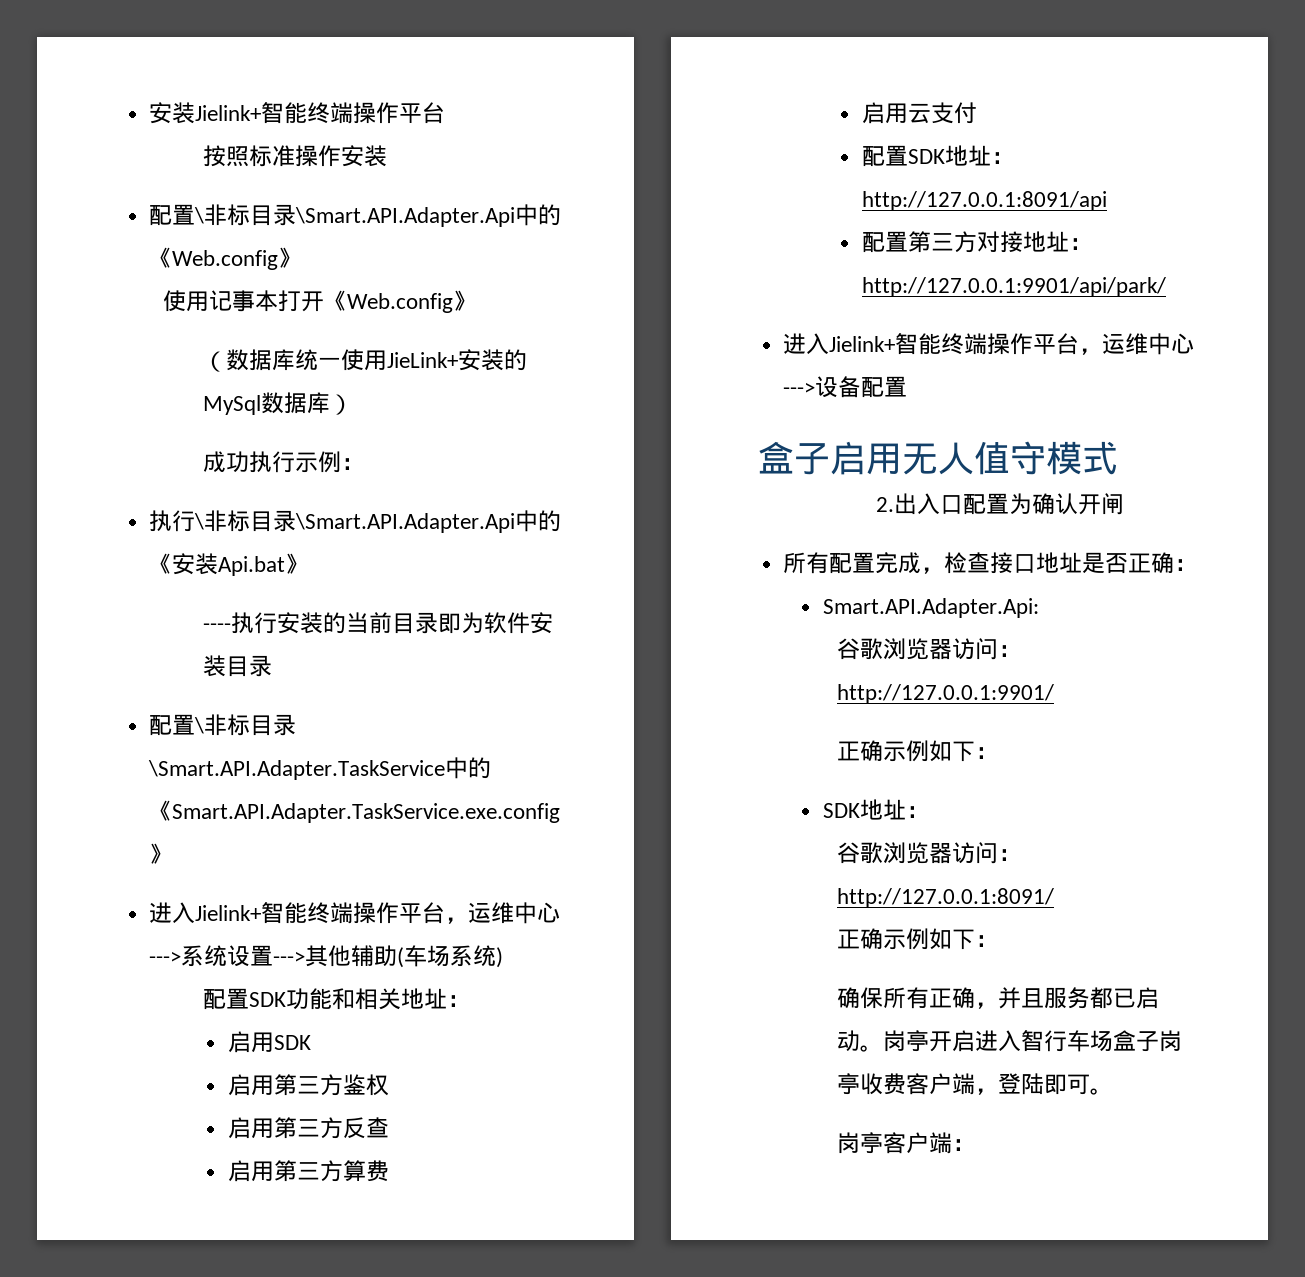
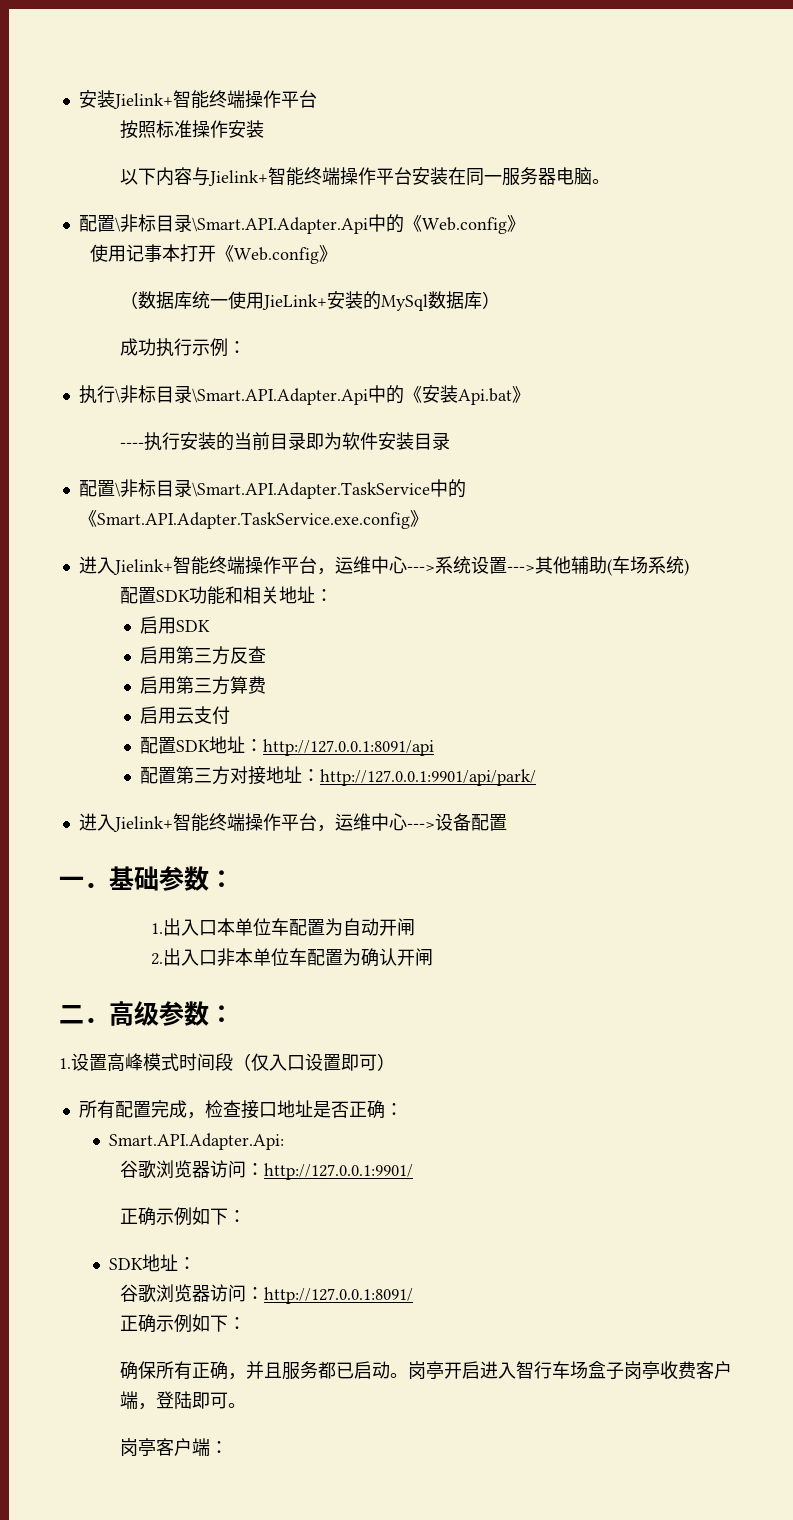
(387, 156) none -> [120,167,611,186] // 以下内容与Jielink+智能终端操作平台安装在同一服务器电脑。
[227,1074,389,1096] // 启用第三方鉴权 -> (211, 626) none
[758,441,1118,475] 盒子启用无人值守模式 -> [59,866,234,891] [150,918,415,936] 一．基础参数： // 1.出入口本单位车配置为自动开闸
(963, 504) none -> [216,948,307,966] 非本单位车
(1124, 504) none -> [59,1001,234,1026] [59,1053,395,1072] // 二．高级参数： // 1.设置高峰模式时间段（仅入口设置即可）

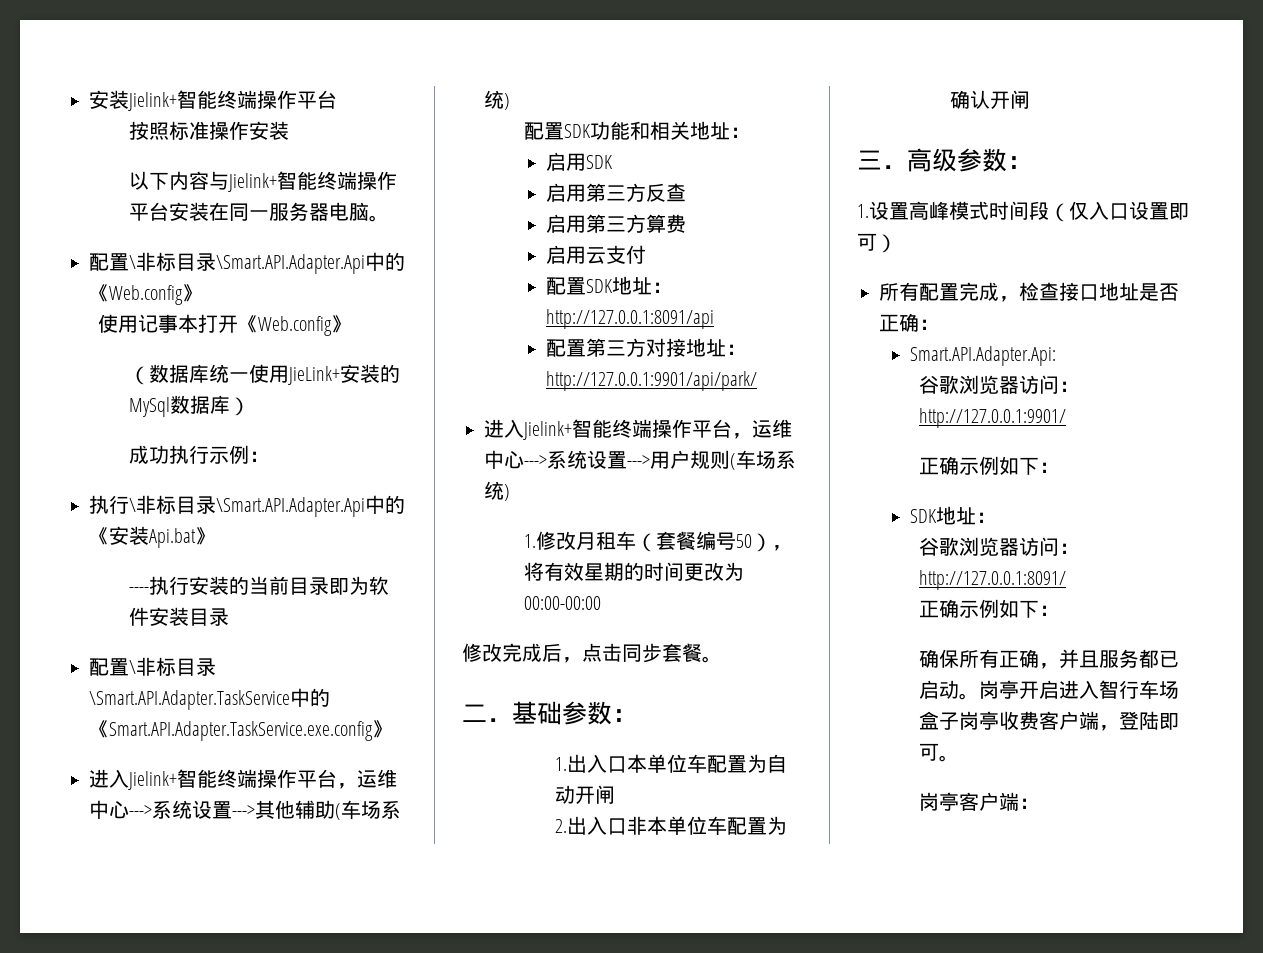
[434,813,507,831] [59,876,84,888] 设备配置 // 一 -> [547,450,796,470] [484,481,510,501] [523,531,792,552] [523,562,744,581] [523,596,601,610] [462,643,722,663] [462,704,487,722] 系统设置--->用户规则(车场系统) // 1.修改月租车（套餐编号50），将有效星期的时间更改为00:00-00:00 // 修改完成后，点击同步套餐。 // 二
[59,1005,84,1024] 二 -> [857,150,882,170] 三

